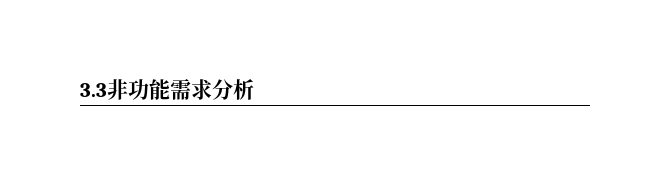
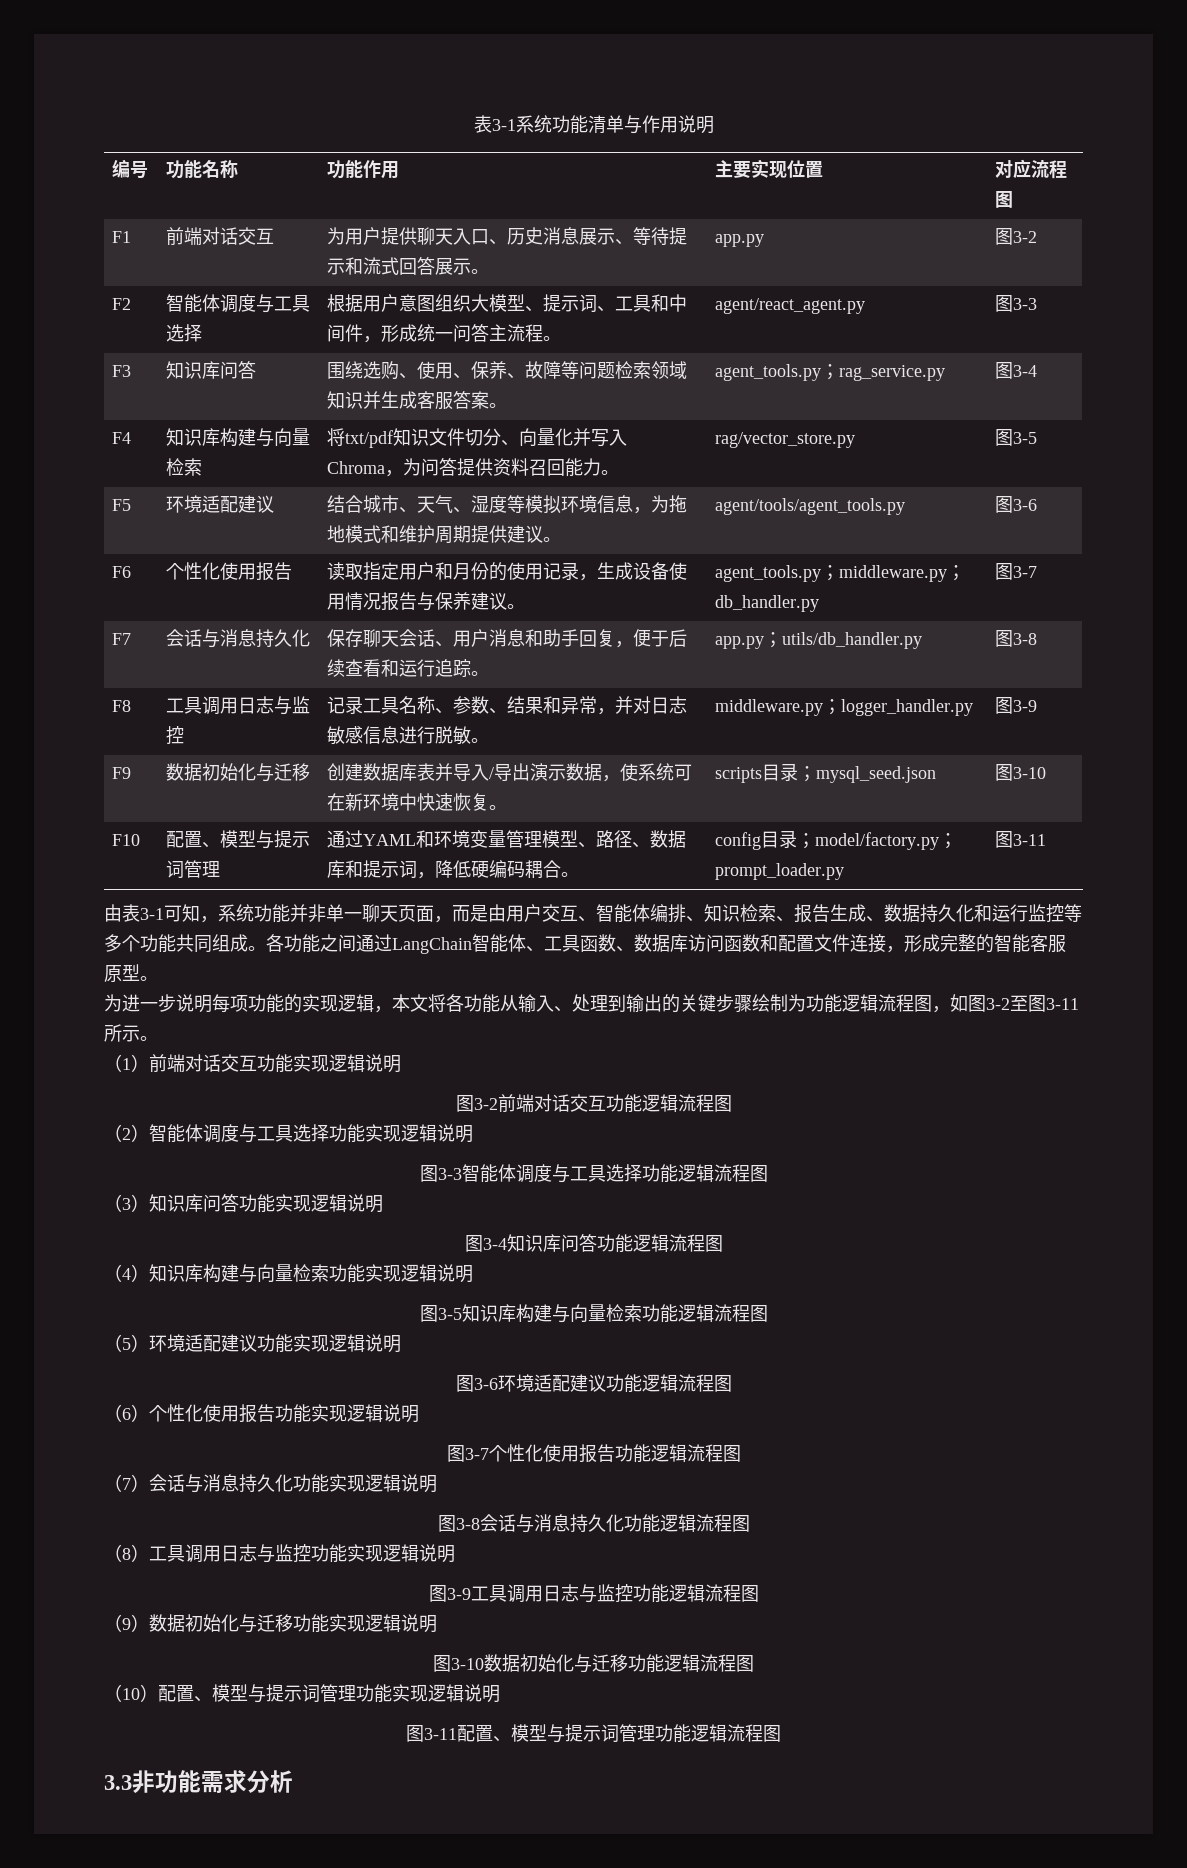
(80, 90) none -> [473,115,714,134] [112,159,149,178] [166,160,239,179] [327,160,400,179] [715,159,824,178] [995,159,1068,179] [995,191,1014,208] [112,231,132,243] [166,227,275,245] [327,227,688,246] [327,257,490,275] [715,234,765,247] [995,228,1038,245] [112,298,132,310] [166,294,311,313] [166,324,203,342] [327,294,688,312] [327,324,562,343] [715,298,866,314] [995,295,1038,312] [112,365,132,377] [166,361,257,379] [327,361,688,380] [327,391,508,410] [715,364,946,381] [995,362,1038,379] [112,432,132,444] [166,428,311,447] [166,458,203,476] [327,428,628,448] [327,458,620,477] [715,432,856,448] [995,429,1038,446] [112,499,132,511] [166,495,275,513] [327,495,688,514] [327,525,562,544] [715,498,906,515] [995,496,1038,513] [112,566,132,578] [166,562,293,581] [327,562,688,581] [327,592,526,611] [715,565,966,582] [715,595,820,612] [995,563,1038,580] [112,633,132,645] [166,629,311,648] [327,629,688,648] [327,659,490,677] [715,632,923,649] [995,630,1038,647] [112,700,132,712] [166,696,311,715] [166,726,185,745] [327,696,688,715] [327,726,490,745] [715,699,974,716] [995,697,1038,714] [112,767,132,779] [166,763,311,782] [327,763,693,782] [327,793,508,811] [715,763,937,783] [995,764,1047,781] [112,834,141,846] [166,830,311,849] [166,860,221,878] [327,830,687,848] [327,860,580,879] [715,830,958,850] [715,863,845,880] [995,831,1047,848] [104,904,1082,923] [104,934,1066,954] [104,964,158,982] [104,994,1079,1013] [104,1024,158,1042] [104,1054,401,1073] [455,1094,732,1113] [104,1124,473,1143] [419,1164,768,1183] [104,1194,383,1213] [464,1234,723,1253] [104,1264,473,1283] [419,1304,768,1323] [104,1334,401,1353] [455,1374,732,1393] [104,1404,419,1423] [446,1444,741,1463] [104,1474,437,1493] [437,1514,750,1533] [104,1544,455,1563] [428,1584,759,1603] [104,1614,437,1633] [433,1654,754,1673] [104,1684,500,1703] [406,1724,781,1743] 表3-1系统功能清单与作用说明 // 编号 | 功能名称 | 功能作用 | 主要实现位置 | 对应流程图 // F1 | 前端对话交互 | 为用户提供聊天入口、历史消息展示、等待提示和流式回答展示。 | app.py | 图3-2 // F2 | 智能体调度与工具选择 | 根据用户意图组织大模型、提示词、工具和中间件，形成统一问答主流程。 | agent/react_agent.py | 图3-3 // F3 | 知识库问答 | 围绕选购、使用、保养、故障等问题检索领域知识并生成客服答案。 | agent_tools.py；rag_service.py | 图3-4 // F4 | 知识库构建与向量检索 | 将txt/pdf知识文件切分、向量化并写入Chroma，为问答提供资料召回能力。 | rag/vector_store.py | 图3-5 // F5 | 环境适配建议 | 结合城市、天气、湿度等模拟环境信息，为拖地模式和维护周期提供建议。 | agent/tools/agent_tools.py | 图3-6 // F6 | 个性化使用报告 | 读取指定用户和月份的使用记录，生成设备使用情况报告与保养建议。 | agent_tools.py；middleware.py；db_handler.py | 图3-7 // F7 | 会话与消息持久化 | 保存聊天会话、用户消息和助手回复，便于后续查看和运行追踪。 | app.py；utils/db_handler.py | 图3-8 // F8 | 工具调用日志与监控 | 记录工具名称、参数、结果和异常，并对日志敏感信息进行脱敏。 | middleware.py；logger_handler.py | 图3-9 // F9 | 数据初始化与迁移 | 创建数据库表并导入/导出演示数据，使系统可在新环境中快速恢复。 | scripts目录；mysql_seed.json | 图3-10 // F10 | 配置、模型与提示词管理 | 通过YAML和环境变量管理模型、路径、数据库和提示词，降低硬编码耦合。 | config目录；model/factory.py；prompt_loader.py | 图3-11 // 由表3-1可知，系统功能并非单一聊天页面，而是由用户交互、智能体编排、知识检索、报告生成、数据持久化和运行监控等多个功能共同组成。各功能之间通过LangChain智能体、工具函数、数据库访问函数和配置文件连接，形成完整的智能客服原型。 // 为进一步说明每项功能的实现逻辑，本文将各功能从输入、处理到输出的关键步骤绘制为功能逻辑流程图，如图3-2至图3-11所示。 // （1）前端对话交互功能实现逻辑说明 // 图3-2前端对话交互功能逻辑流程图 // （2）智能体调度与工具选择功能实现逻辑说明 // 图3-3智能体调度与工具选择功能逻辑流程图 // （3）知识库问答功能实现逻辑说明 // 图3-4知识库问答功能逻辑流程图 // （4）知识库构建与向量检索功能实现逻辑说明 // 图3-5知识库构建与向量检索功能逻辑流程图 // （5）环境适配建议功能实现逻辑说明 // 图3-6环境适配建议功能逻辑流程图 // （6）个性化使用报告功能实现逻辑说明 // 图3-7个性化使用报告功能逻辑流程图 // （7）会话与消息持久化功能实现逻辑说明 // 图3-8会话与消息持久化功能逻辑流程图 // （8）工具调用日志与监控功能实现逻辑说明 // 图3-9工具调用日志与监控功能逻辑流程图 // （9）数据初始化与迁移功能实现逻辑说明 // 图3-10数据初始化与迁移功能逻辑流程图 // （10）配置、模型与提示词管理功能实现逻辑说明 // 图3-11配置、模型与提示词管理功能逻辑流程图 //

